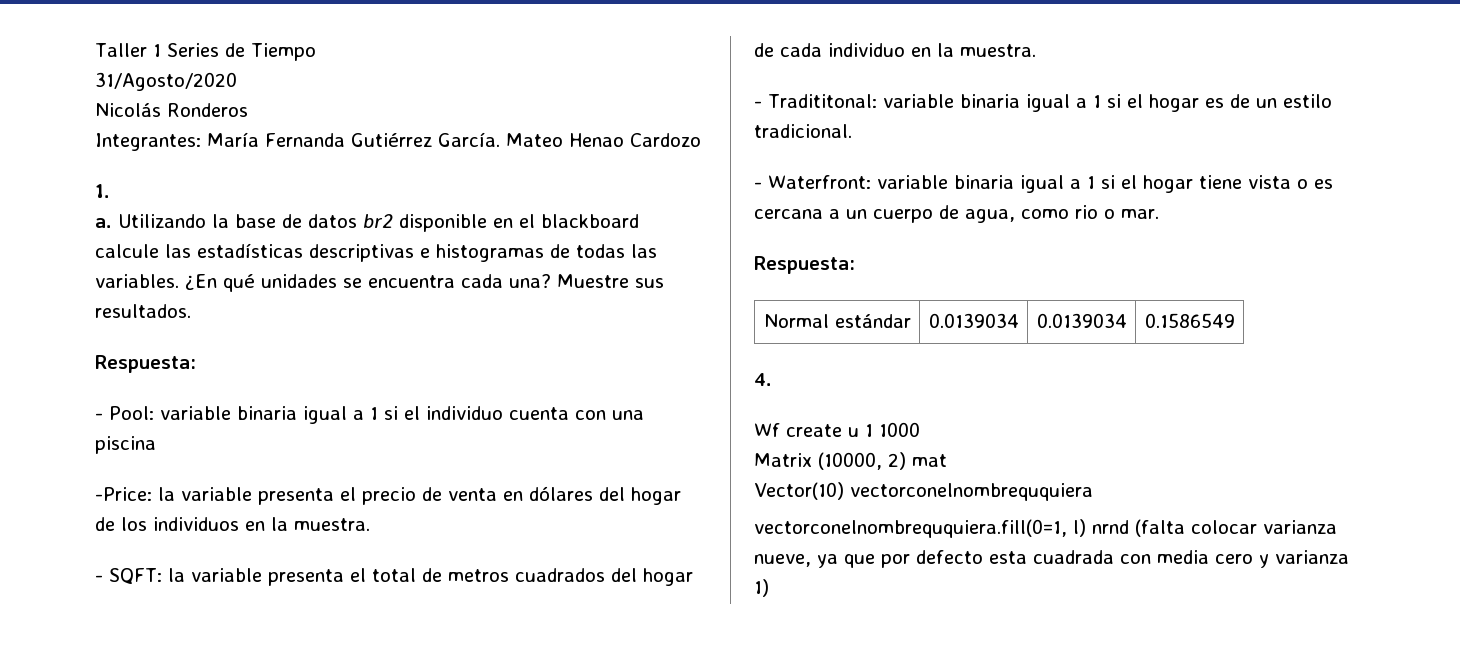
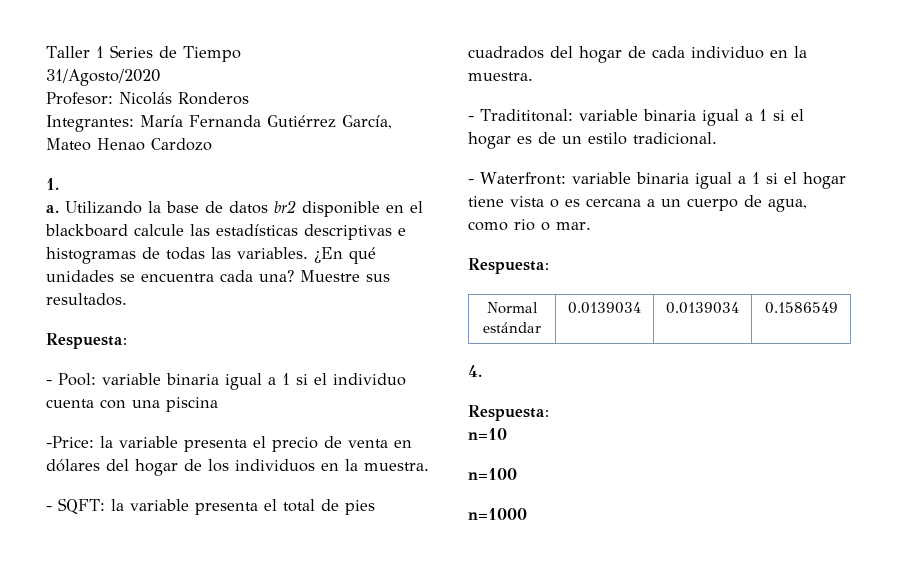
(237, 81) none -> [46,92,113,105] Profesor:
[438,132,500,147] García. -> [342,115,392,129] García,
[448,569,509,582] metros -> [345,500,375,515] pies
[754,422,920,437] [754,452,947,470] [754,482,1093,501] [754,519,1337,538] [754,550,1349,568] [754,579,769,597] Wf create u 1 1000 // Matrix (10000, 2) mat // Vector(10) vectorconelnombreququiera // vectorconelnombreququiera.fill(0=1, l) nrnd (falta colocar varianza nueve, ya que por defecto esta cuadrada con media cero y varianza 1) -> [468,405,549,421] [468,428,507,440] [468,468,517,480] [468,508,527,520] Respuesta: // n=10 // n=100 // n=1000

